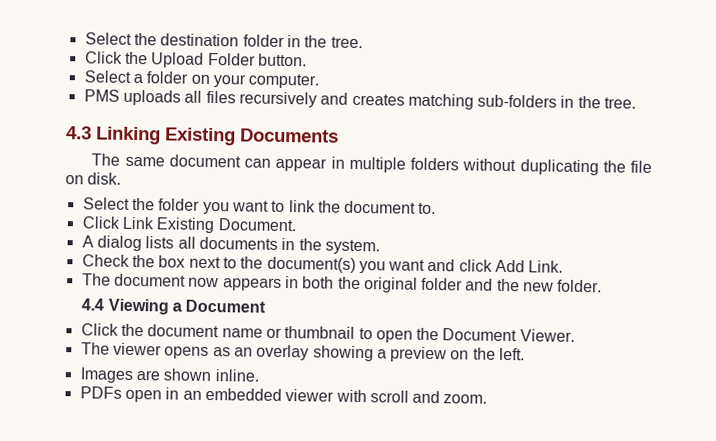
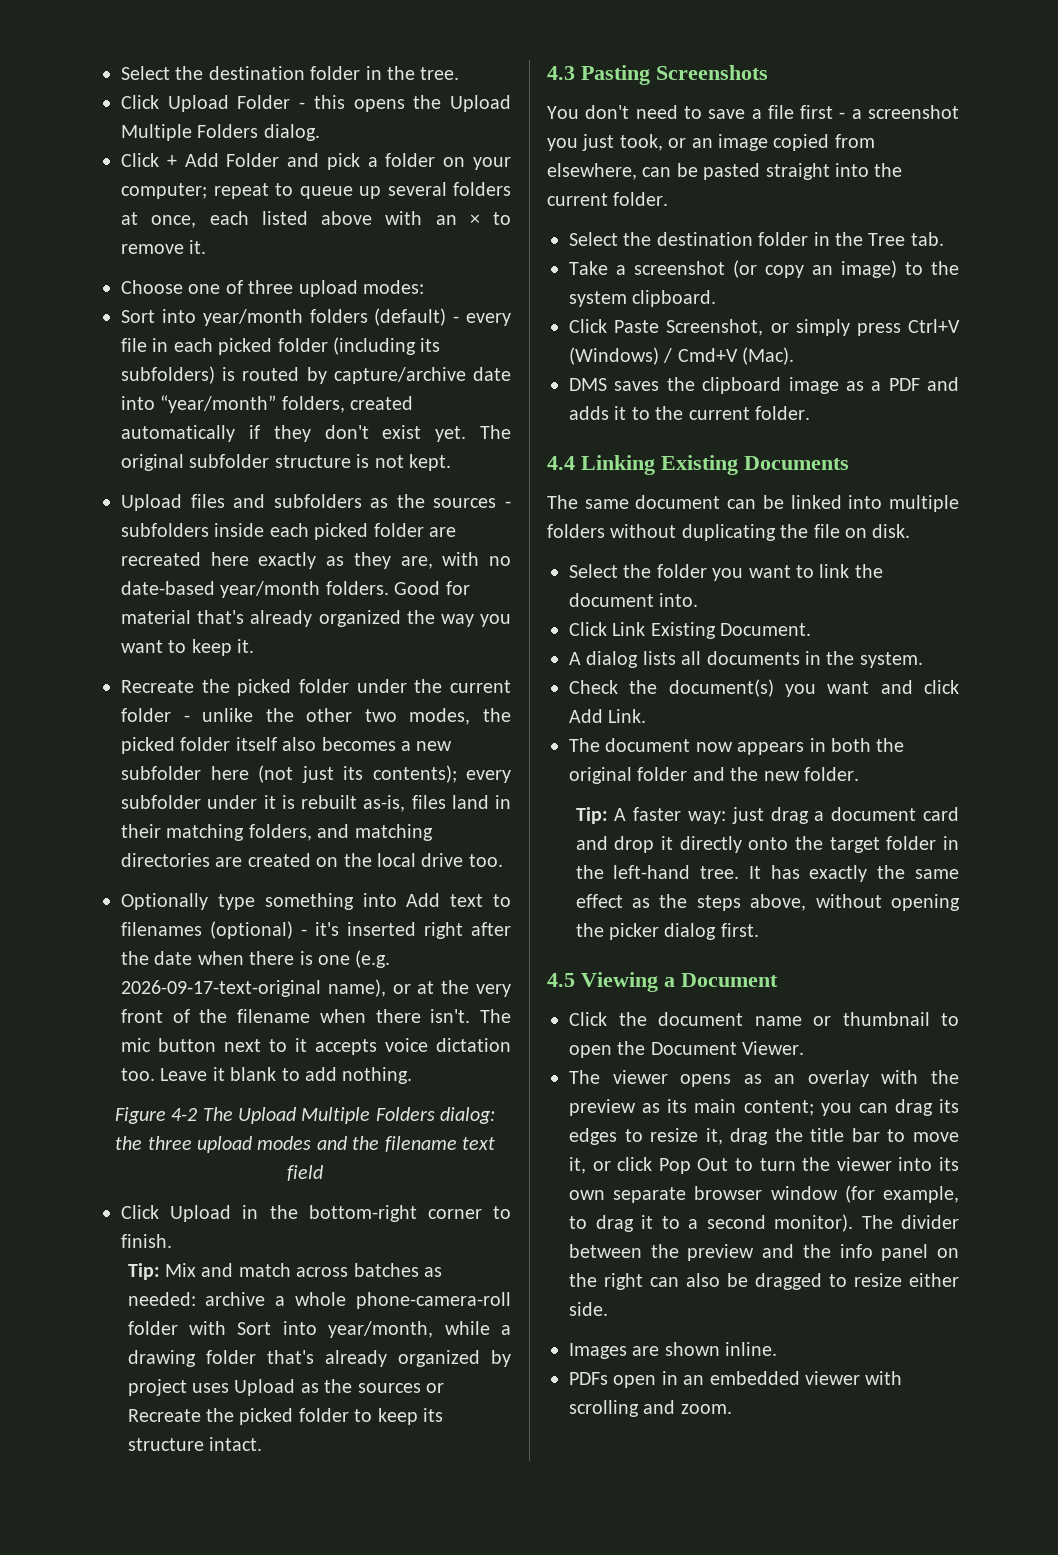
[124,51,307,68] [83,70,320,89] [83,89,637,110] [66,126,92,140] the Upload Folder button. // Select a folder on your computer. // PMS uploads all files recursively and creates matching sub-folders in the tree. // 4.3 -> [167,95,512,112] [121,124,320,141] [121,153,511,170] [121,182,511,199] [121,211,511,228] [121,240,207,254] [121,280,424,297] [121,308,511,326] [121,337,441,355] [121,366,511,384] [121,395,414,413] [121,425,511,442] [121,454,451,471] [121,494,511,511] [121,523,456,540] [121,552,512,569] [121,581,470,598] [121,610,512,627] [121,639,255,656] [121,679,512,696] [121,708,511,725] [121,737,453,754] [121,765,511,783] [121,795,511,812] [121,824,433,841] [121,853,503,867] [121,893,511,910] [121,921,511,939] [121,950,391,968] [121,979,512,997] [121,1009,512,1023] [121,1038,511,1055] [121,1067,413,1084] [114,1107,496,1124] [115,1136,495,1153] [287,1165,323,1181] [121,1205,512,1222] [121,1234,172,1248] [127,1263,442,1280] [127,1292,511,1309] [127,1321,511,1338] [127,1350,511,1367] [127,1379,444,1396] [127,1408,443,1425] [127,1437,262,1451] [547,65,768,85] [547,105,959,119] [547,134,875,151] [547,163,903,180] [547,192,669,206] [569,232,944,246] [569,260,959,278] [569,290,717,307] [569,319,960,336] [569,347,795,365] [569,377,959,394] [569,406,810,420] [547,456,575,470] Upload Folder - this opens the Upload Multiple Folders dialog. // Click + Add Folder and pick a folder on your computer; repeat to queue up several folders at once, each listed above with an × to remove it. // Choose one of three upload modes: // Sort into year/month folders (default) - every file in each picked folder (including its subfolders) is routed by capture/archive date into “year/month” folders, created automatically if they don't exist yet. The original subfolder structure is not kept. // Upload files and subfolders as the sources - subfolders inside each picked folder are recreated here exactly as they are, with no date-based year/month folders. Good for material that's already organized the way you want to keep it. // Recreate the picked folder under the current folder - unlike the other two modes, the picked folder itself also becomes a new subfolder here (not just its contents); every subfolder under it is rebuilt as-is, files land in their matching folders, and matching directories are created on the local drive too. // Optionally type something into Add text to filenames (optional) - it's inserted right after the date when there is one (e.g. 2026-09-17-text-original name), or at the very front of the filename when there isn't. The mic button next to it accepts voice dictation too. Leave it blank to add nothing. // Figure 4-2 The Upload Multiple Folders dialog: the three upload modes and the filename text field // Click Upload in the bottom-right corner to finish. // Tip: Mix and match across batches as needed: archive a whole phone-camera-roll folder with Sort into year/month, while a drawing folder that's already organized by project uses Upload as the sources or Recreate the picked folder to keep its structure intact. // 4.3 Pasting Screenshots // You don't need to save a file first - a screenshot you just took, or an image copied from elsewhere, can be pasted straight into the current folder. // Select the destination folder in the Tree tab. // Take a screenshot (or copy an image) to the system clipboard. // Click Paste Screenshot, or simply press Ctrl+V (Windows) / Cmd+V (Mac). // DMS saves the clipboard image as a PDF and adds it to the current folder. // 4.4
[275,156,345,172] appear in -> [762,495,883,509] be linked into
[418,202,437,215] to. -> [659,593,699,607] into.
[158,255,264,269] box next to the -> (658, 687) none
[81,298,105,311] 4.4 -> [575,807,959,824] [575,836,959,853] [575,865,959,882] [575,894,960,911] [575,923,759,940] [547,973,575,987] Tip: A faster way: just drag a document card and drop it directly onto the target folder in the left-hand tree. It has exactly the same effect as the steps above, without opening the picker dialog first. // 4.5
[312,345,526,363] showing a preview on the left. -> [881,1070,959,1084] [569,1099,959,1116] [569,1128,959,1145] [569,1157,959,1174] [569,1185,959,1203] [569,1214,959,1232] [569,1244,959,1261] [569,1273,959,1290] [569,1302,608,1316] with the preview as its main content; you can drag its edges to resize it, drag the title bar to move it, or click Pop Out to turn the viewer into its own separate browser window (for example, to drag it to a second monitor). The divider between the preview and the info panel on the right can also be dragged to resize either side.
[369,390,409,403] scroll -> [569,1400,639,1417] scrolling

